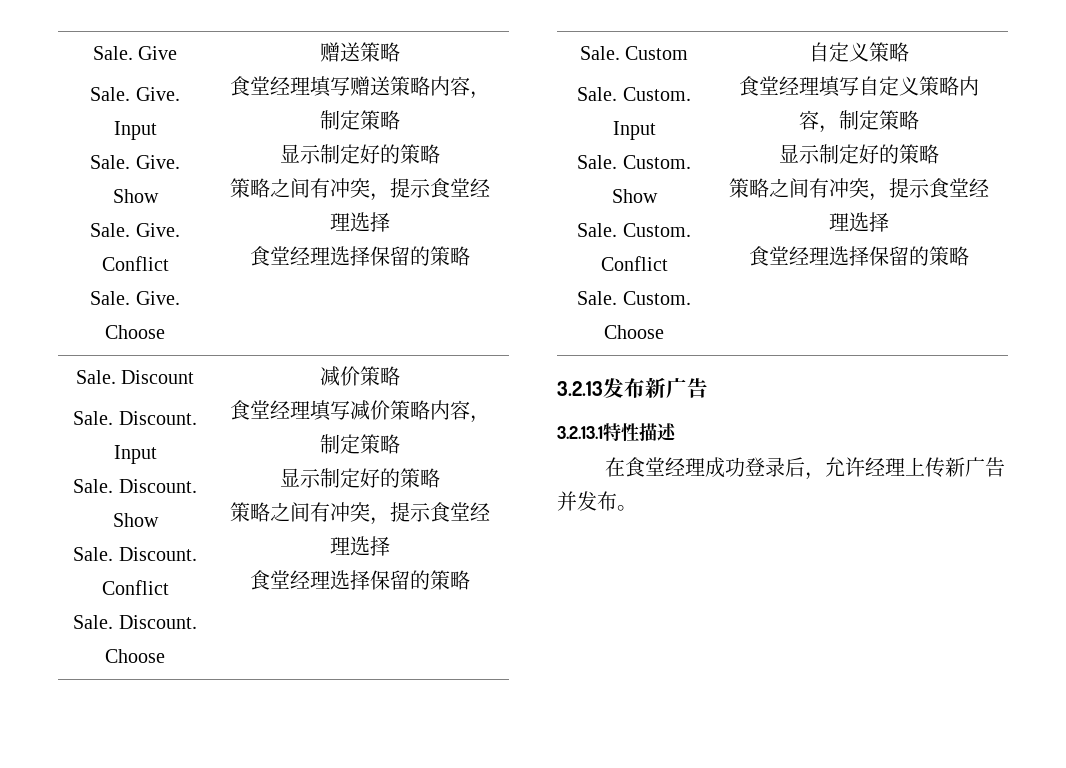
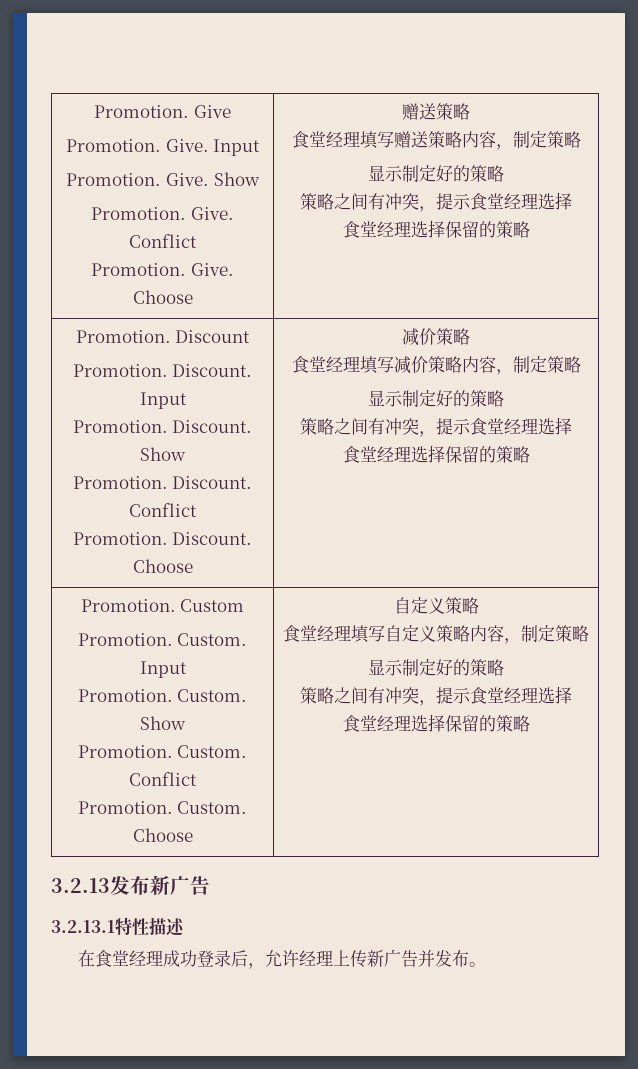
[92,46,133,60] Sale. -> [94,105,190,118] Promotion.
[90,87,131,101] Sale. -> [65,139,161,152] Promotion.
[90,155,131,169] Sale. -> [66,173,162,186] Promotion.
[90,223,131,237] Sale. -> [91,207,187,220] Promotion.
[90,291,131,305] Sale. -> [91,263,187,276] Promotion.
[75,370,116,384] Sale. -> [75,330,171,343] Promotion.
[73,411,114,425] Sale. -> [72,364,168,377] Promotion.
[73,479,114,493] Sale. -> [72,420,168,433] Promotion.
[73,547,114,561] Sale. -> [72,476,168,489] Promotion.
[73,615,114,629] Sale. -> [72,532,168,545] Promotion.
[579,46,620,60] Sale. -> [80,599,176,612] Promotion.
[577,87,618,101] Sale. -> [77,633,173,646] Promotion.
[577,155,618,169] Sale. -> [77,689,173,702] Promotion.
[577,223,618,237] Sale. -> [77,745,173,758] Promotion.
[577,291,618,305] Sale. -> [77,801,173,814] Promotion.

